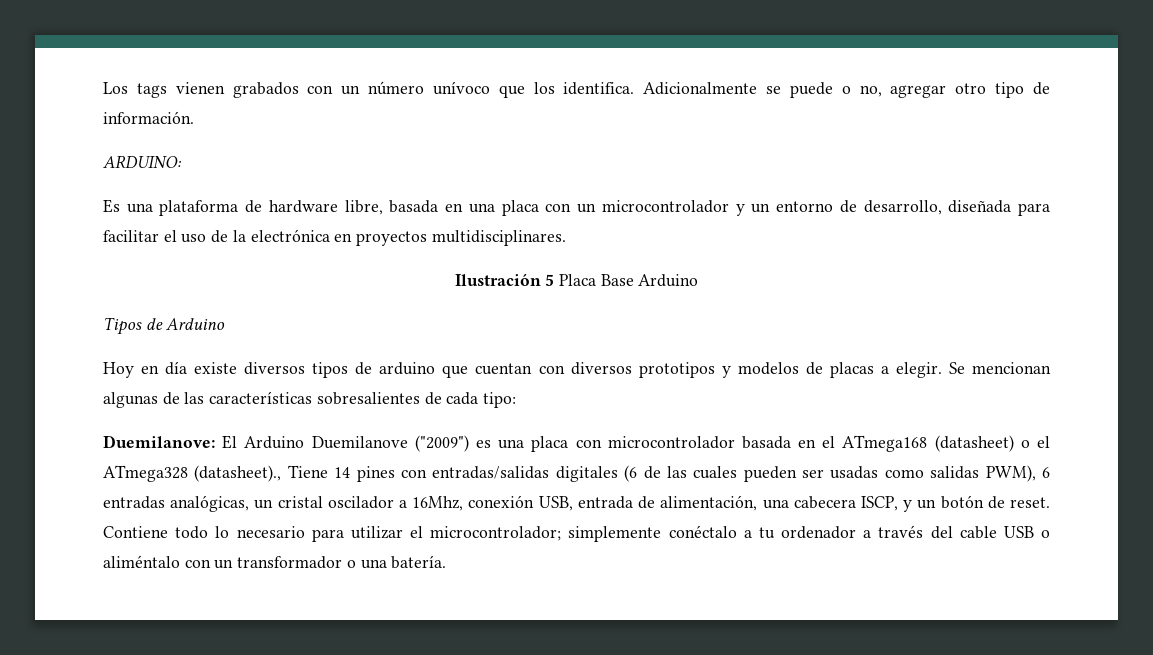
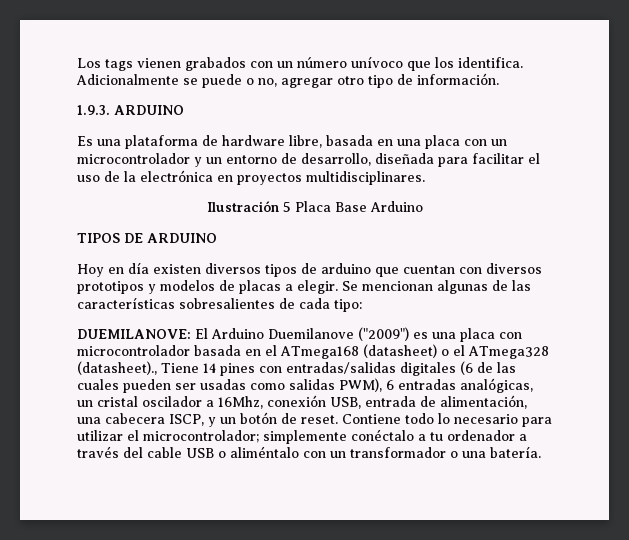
[103,155,182,168] ARDUINO: -> [77,105,184,115] 1.9.3. ARDUINO
[103,317,226,335] Tipos de Arduino -> [77,233,217,243] TIPOS DE ARDUINO
[194,362,238,374] existe -> [153,264,201,274] existen
[103,435,215,448] Duemilanove: -> [77,329,191,339] DUEMILANOVE:

